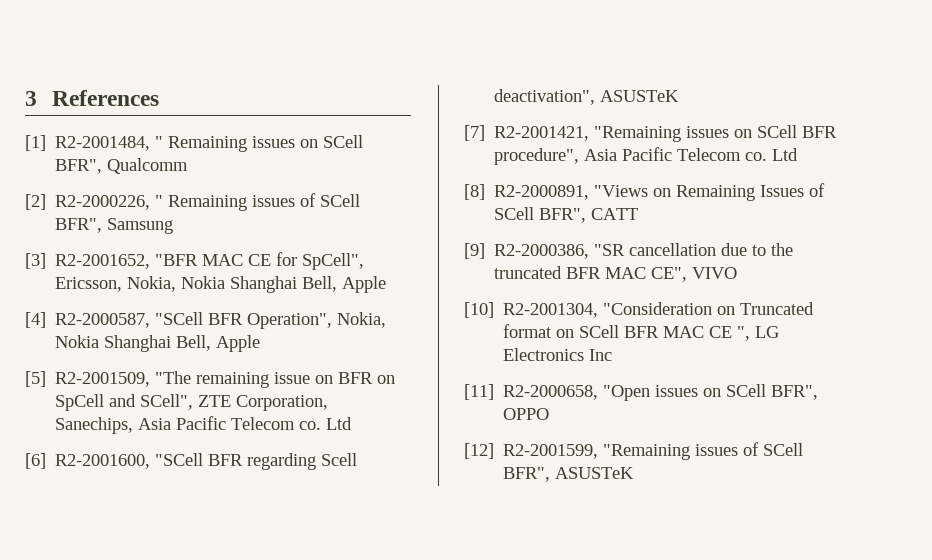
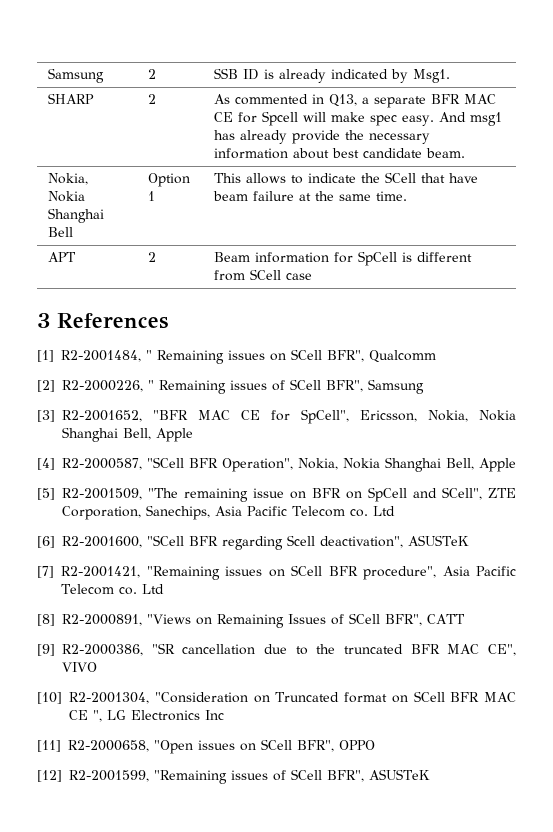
(25, 98) none -> [47,68,104,83] [147,69,156,79] [213,68,450,83] [47,93,94,104] [147,94,156,104] [213,94,496,108] [213,111,502,126] [213,130,430,144] [213,148,465,159] [47,173,88,185] [47,191,85,202] [47,208,104,223] [47,227,73,237] [147,173,190,187] [147,191,155,201] [213,172,478,184] [212,191,407,201] [47,252,76,262] [147,252,156,262] [213,251,472,266] [213,269,312,281] Samsung | 2 | SSB ID is already indicated by Msg1. // SHARP | 2 | As commented in Q13, a separate BFR MAC CE for Spcell will make spec easy. And msg1 has already provide the necessary information about best candidate beam. // Nokia, Nokia Shanghai Bell | Option 1 | This allows to indicate the SCell that have beam failure at the same time. // APT | 2 | Beam information for SpCell is different from SCell case //

